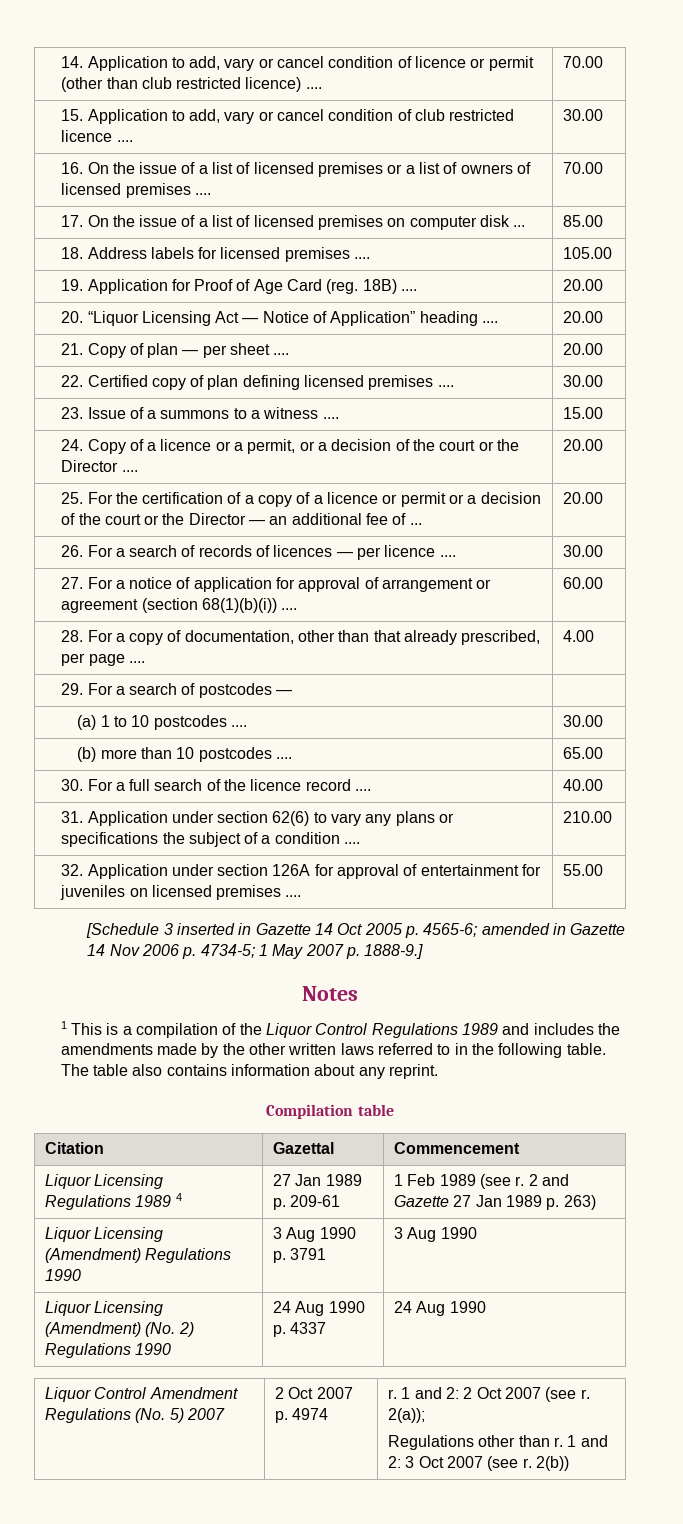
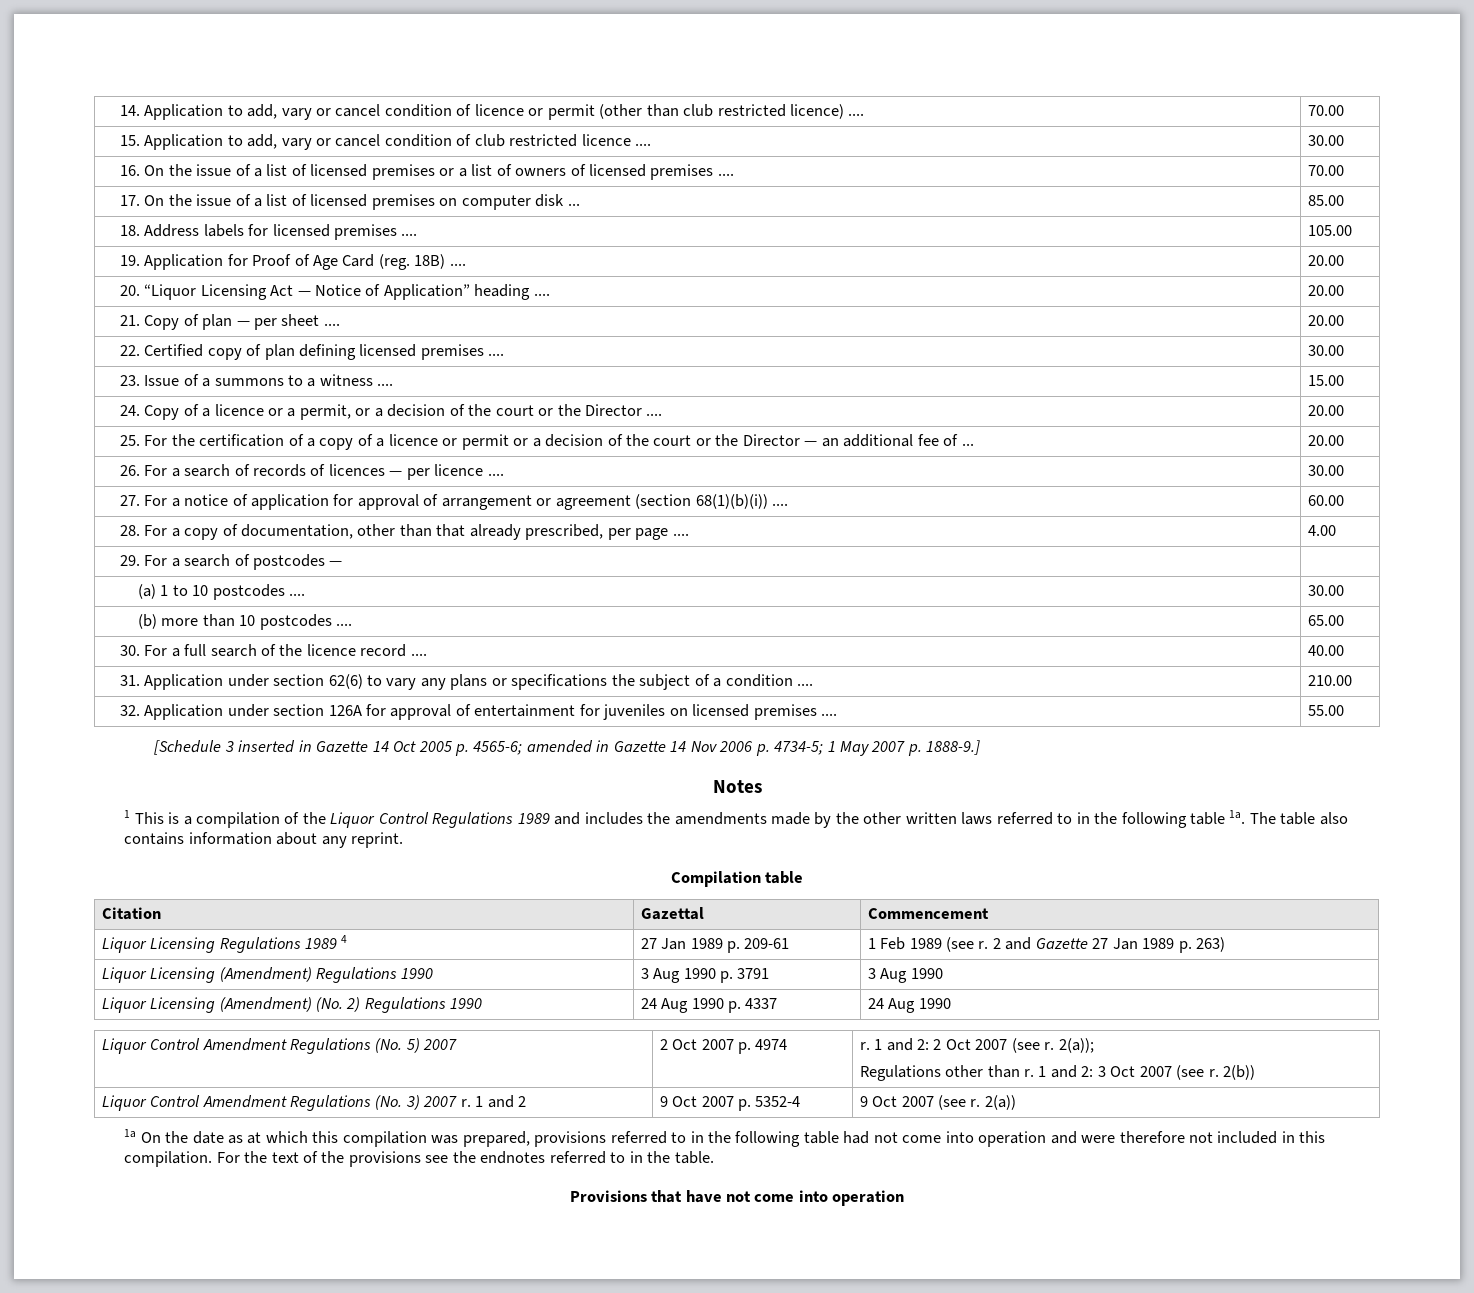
[566,1043,606,1055] table. -> [1190,810,1246,825] table 1a.
(570, 1463) none -> [101,1095,527,1111] [659,1096,801,1111] [859,1095,1016,1110] [124,1129,1326,1147] [124,1151,714,1167] [569,1190,905,1206] // Liquor Control Amendment Regulations (No. 3) 2007 r. 1 and 2 | 9 Oct 2007 p. 5352-4 | 9 Oct 2007 (see r. 2(a)) // 1a On the date as at which this compilation was prepared, provisions referred to in the following table had not come into operation and were therefore not included in this compilation. For the text of the provisions see the endnotes referred to in the table. // Provisions that have not come into operation

